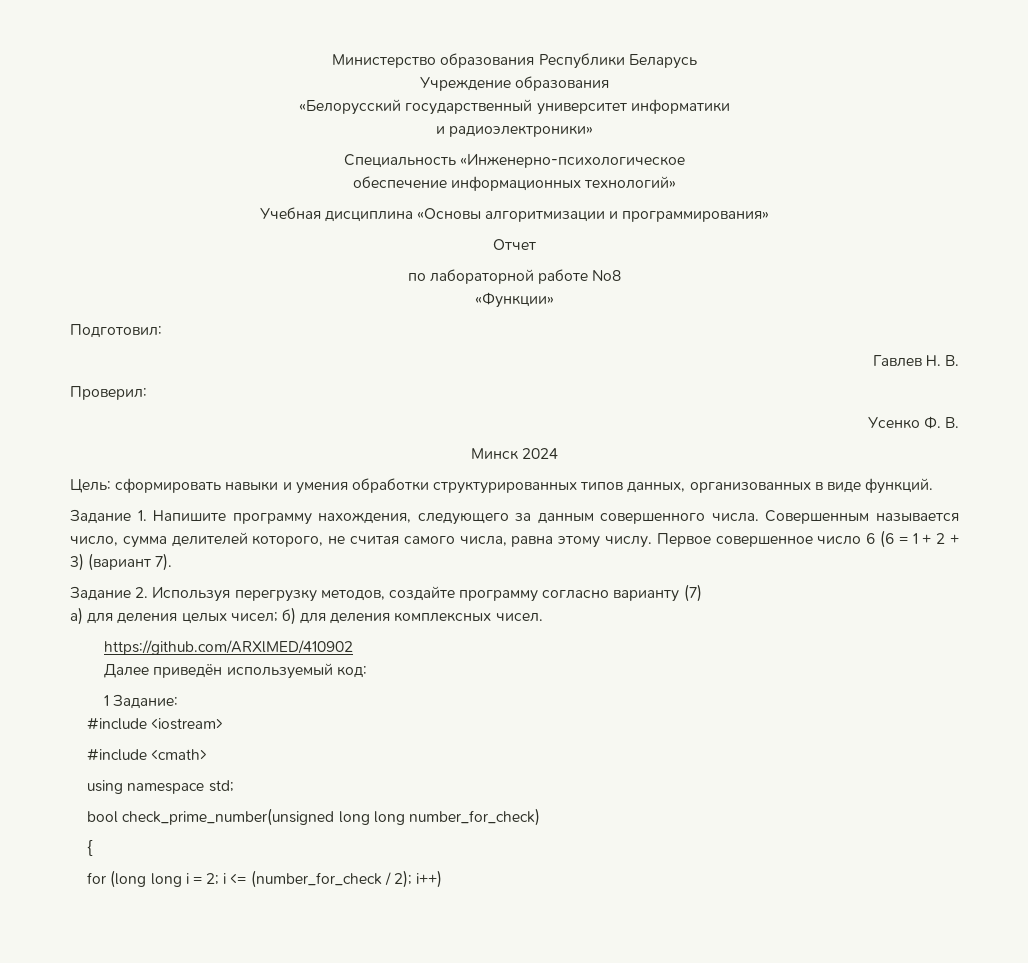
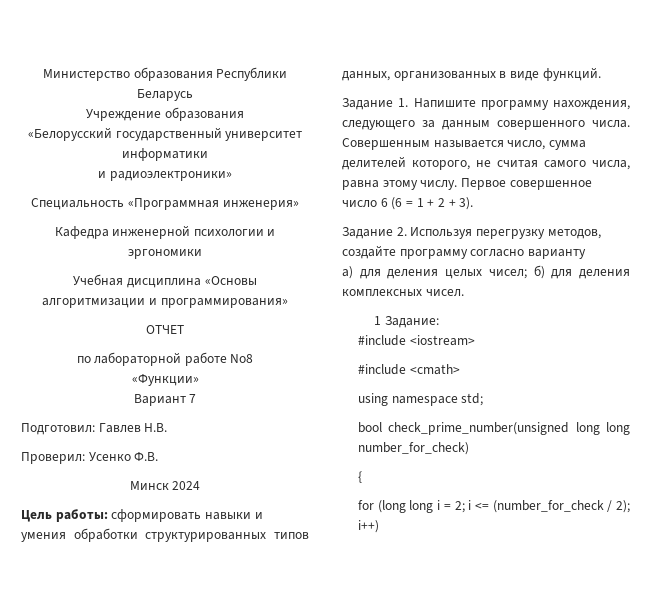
[460,153,686,168] [352,176,677,191] «Инженерно-психологическое // обеспечение информационных технологий» -> [128,198,299,210] [54,225,276,239] [128,249,202,259] «Программная инженерия» // Кафедра инженерной психологии и эргономики
[493,239,536,250] Отчет -> [146,325,184,334] ОТЧЕТ
(554, 300) none -> [133,394,197,406] // Вариант 7
[872,355,959,367] [70,386,147,400] [867,416,959,429] // Гавлев Н. В. // Проверил: // Усенко Ф. В. -> [98,423,168,433] [21,452,159,464] Гавлев Н.В. // Проверил: Усенко Ф.В.
[70,478,111,493] Цель: -> [21,509,108,522] Цель работы:
[70,553,173,571] 3) (вариант 7). -> [459,197,474,210] 3).
[683,584,702,602] (7) -> (586, 254) none
[104,640,354,655] [104,663,367,679] // https://github.com/ARXlMED/410902 // Далее приведён используемый код: -> (464, 293) none

